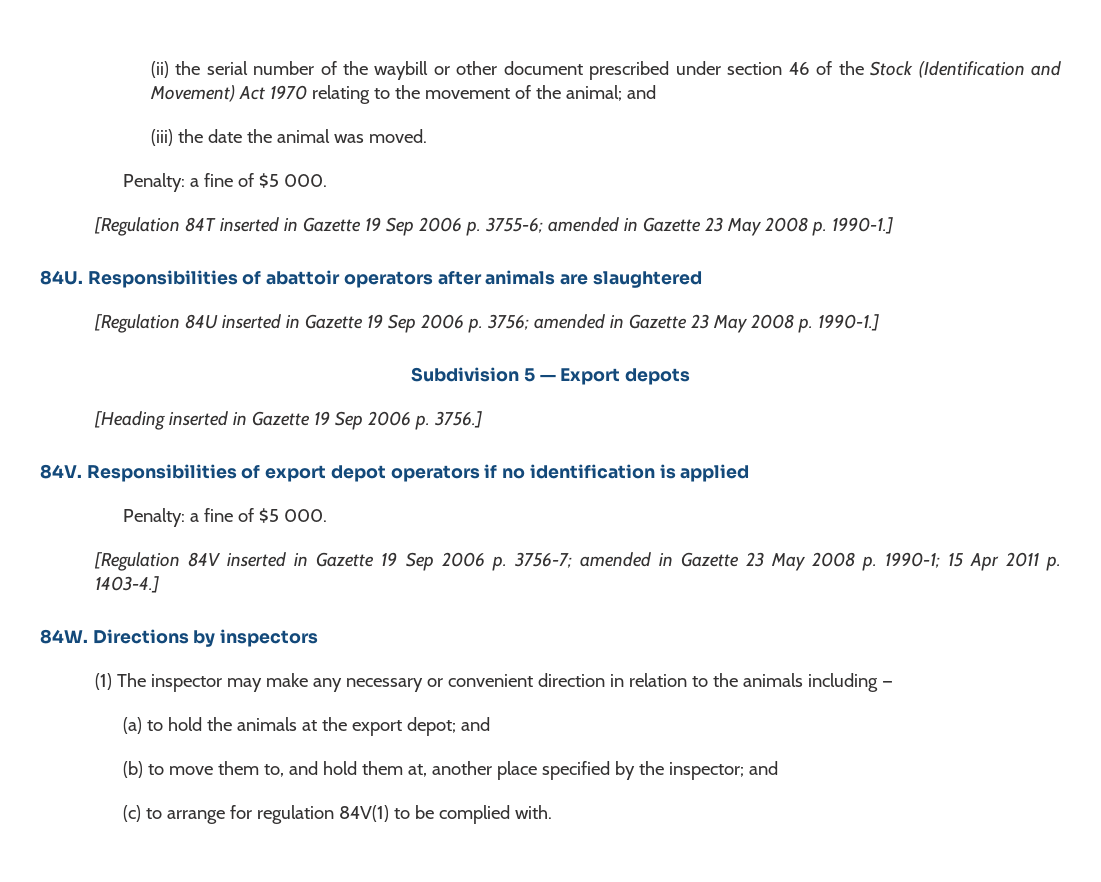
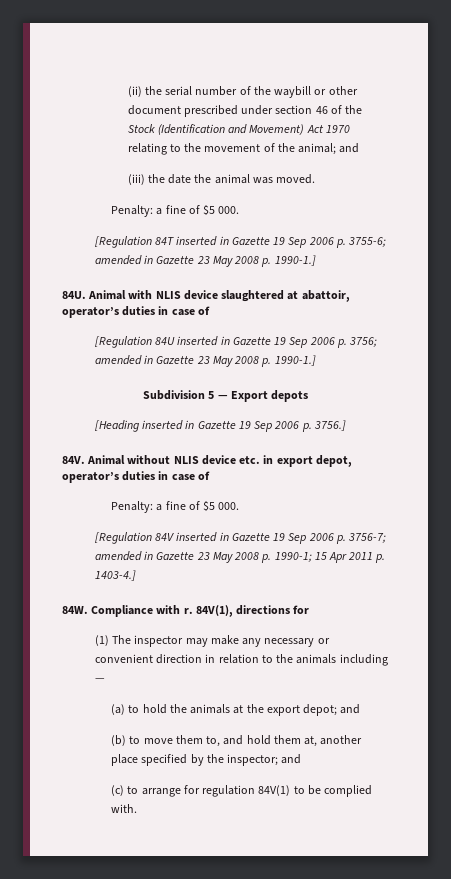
[87,270,702,288] Responsibilities of abattoir operators after animals are slaughtered -> [88,290,350,302] [62,306,210,318] Animal with NLIS device slaughtered at abattoir, operator’s duties in case of
[86,464,750,482] Responsibilities of export depot operators if no identification is applied -> [87,455,352,467] [62,471,210,483] Animal without NLIS device etc. in export depot, operator’s duties in case of
[92,629,319,647] Directions by inspectors -> [91,605,310,617] Compliance with r. 84V(1), directions for

